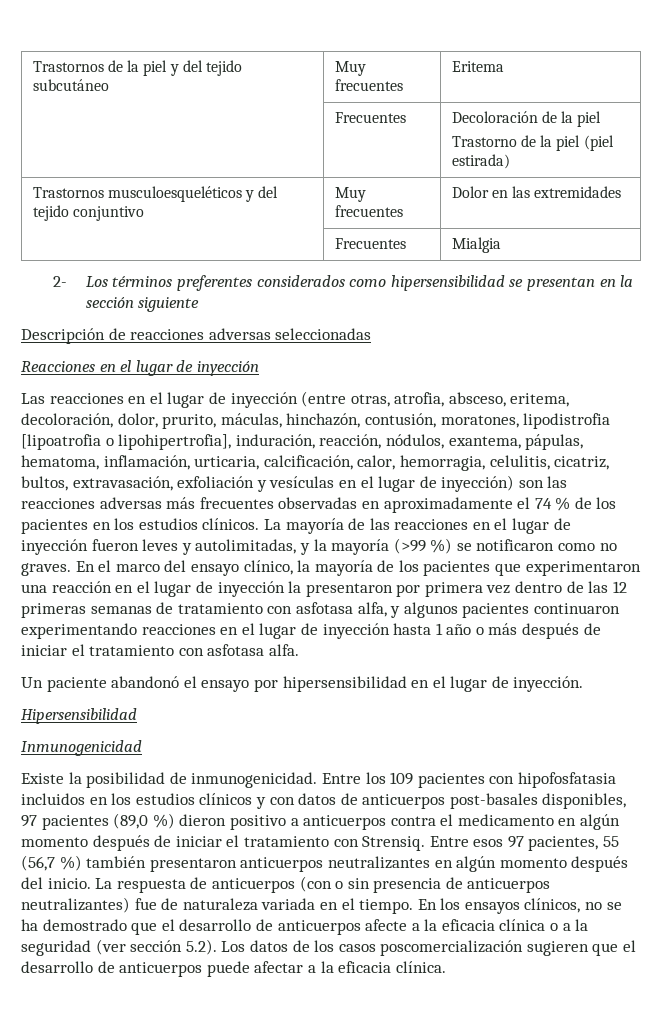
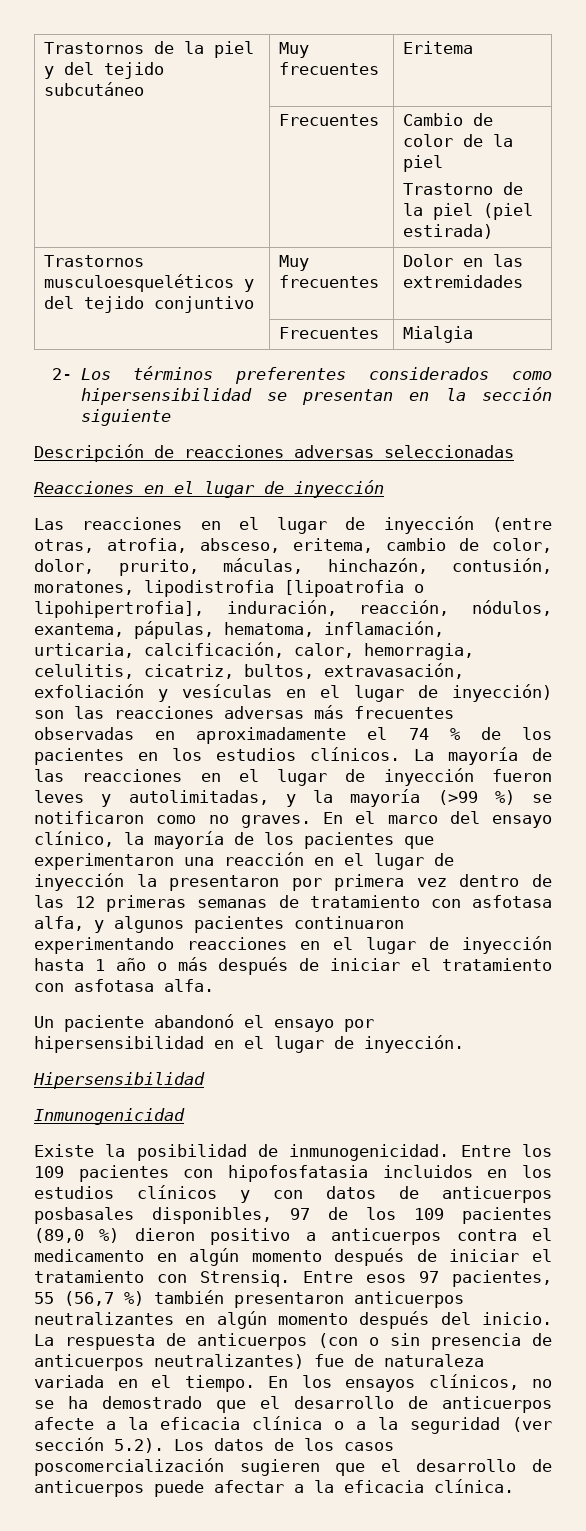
[451,111,538,123] Decoloración -> [402,113,493,126] [402,134,453,147] Cambio de color
[21,413,113,428] decoloración, -> [386,538,552,553] cambio de color,
[449,793,538,809] post-basales -> [34,1207,134,1224] posbasales
(37, 821) none -> [328,1207,444,1220] de los 109

